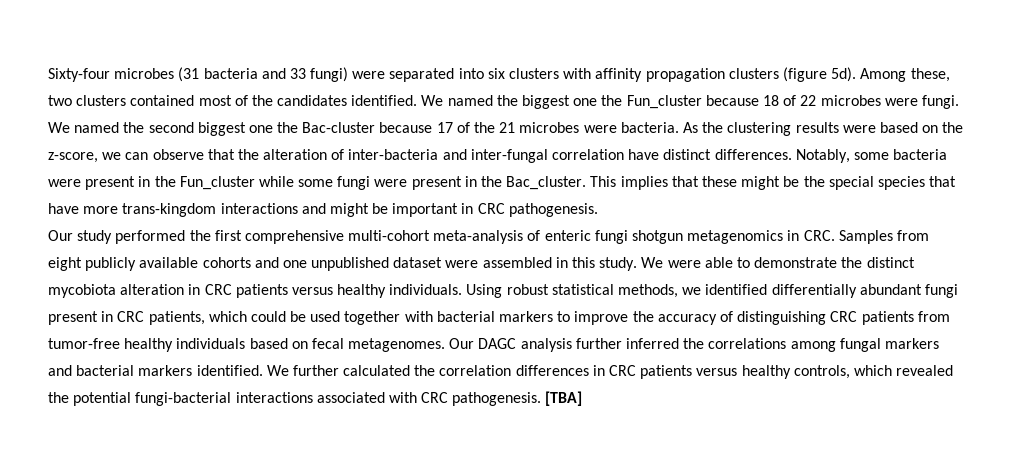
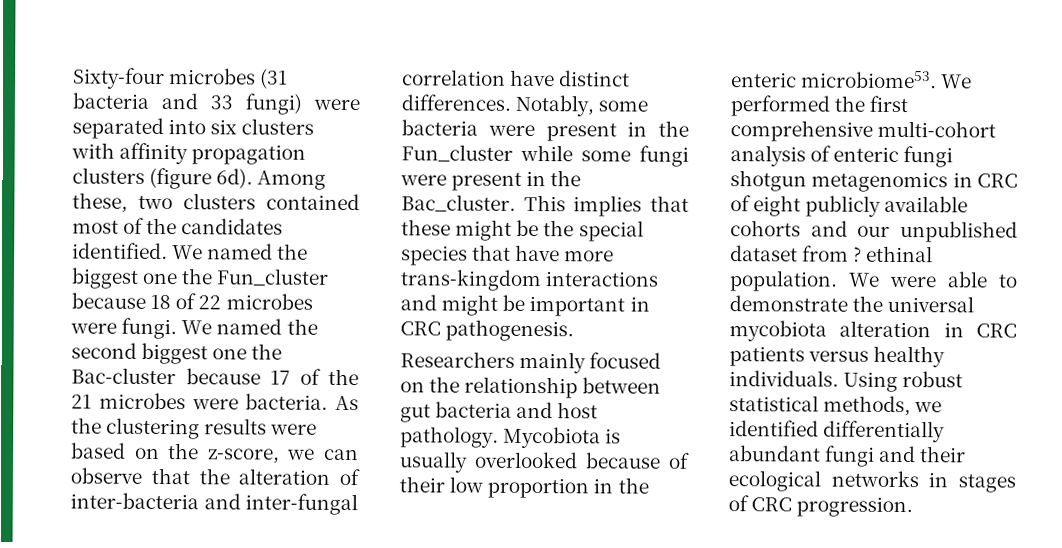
[831,67,857,82] 5d). -> [216,168,254,189] 6d).
[48,230,113,244] Our study -> [400,351,662,374] [400,376,662,399] [400,401,599,423] [400,426,622,449] [399,451,690,473] [399,476,649,499] [731,70,973,89] Researchers mainly focused on the relationship between gut bacteria and host pathology. Mycobiota is usually overlooked because of their low proportion in the enteric microbiome53. We
[433,230,524,244] meta-analysis -> [730,145,806,167] analysis
[803,230,929,244] CRC. Samples from -> [977,173,1018,188] [730,195,751,212] CRC of
[282,260,307,268] one -> [857,225,891,237] our
[445,257,638,271] were assembled in this study. -> [802,245,934,263] [729,270,838,292] from ? ethinal population.
[866,257,915,268] distinct -> [887,295,975,313] universal
[48,311,950,325] [48,338,939,352] [48,365,954,379] [48,391,583,406] present in CRC patients, which could be used together with bacterial markers to improve the accuracy of distinguishing CRC patients from tumor-free healthy individuals based on fecal metagenomes. Our DAGC analysis further inferred the correlations among fungal markers and bacterial markers identified. We further calculated the correlation differences in CRC patients versus healthy controls, which revealed the potential fungi-bacterial interactions associated with CRC pathogenesis. [TBA] -> [878,445,967,463] [728,470,1016,493] [728,495,914,518] and their ecological networks in stages of CRC progression.

